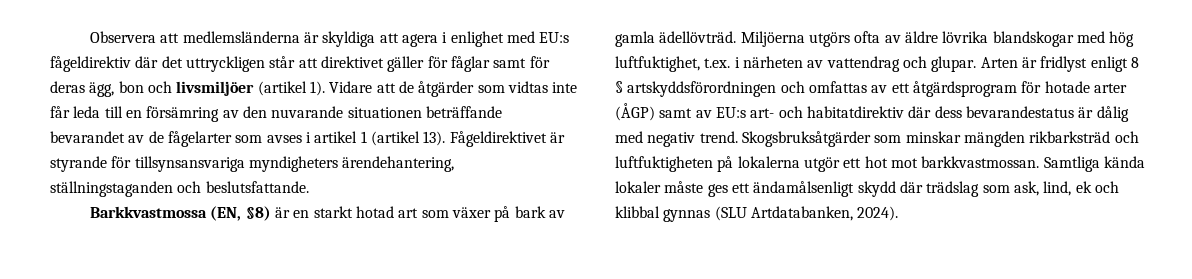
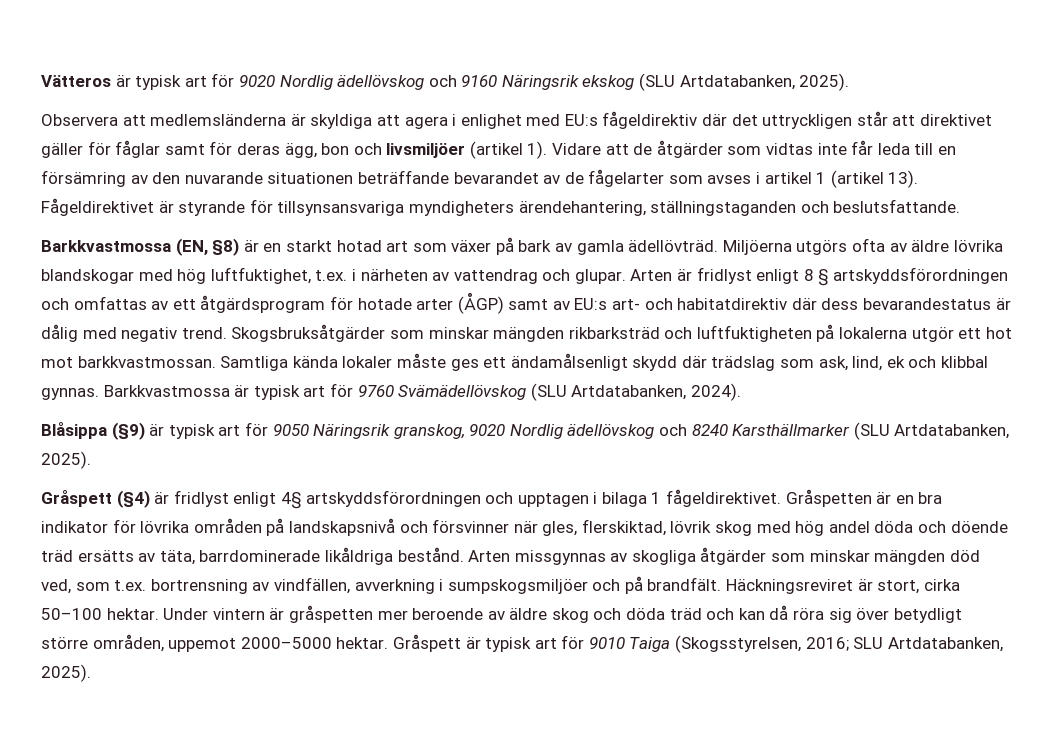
(90, 37) none -> [41,73,850,91] Vätteros är typisk art för 9020 Nordlig ädellövskog och 9160 Näringsrik ekskog (SLU Artdatabanken, 2025). //
[663,206,899,222] gynnas (SLU Artdatabanken, 2024). -> [41,383,741,401] [41,422,1010,440] [41,451,91,469] [41,489,943,509] [41,518,1008,536] [41,547,980,565] [41,576,960,594] [41,605,962,623] [41,634,1003,653] [41,664,91,682] gynnas. Barkkvastmossa är typisk art för 9760 Svämädellövskog (SLU Artdatabanken, 2024). // Blåsippa (§9) är typisk art för 9050 Näringsrik granskog, 9020 Nordlig ädellövskog och 8240 Karsthällmarker (SLU Artdatabanken, 2025). // Gråspett (§4) är fridlyst enligt 4§ artskyddsförordningen och upptagen i bilaga 1 fågeldirektivet. Gråspetten är en bra indikator för lövrika områden på landskapsnivå och försvinner när gles, flerskiktad, lövrik skog med hög andel döda och döende träd ersätts av täta, barrdominerade likåldriga bestånd. Arten missgynnas av skogliga åtgärder som minskar mängden död ved, som t.ex. bortrensning av vindfällen, avverkning i sumpskogsmiljöer och på brandfält. Häckningsreviret är stort, cirka 50–100 hektar. Under vintern är gråspetten mer beroende av äldre skog och döda träd och kan då röra sig över betydligt större områden, uppemot 2000–5000 hektar. Gråspett är typisk art för 9010 Taiga (Skogsstyrelsen, 2016; SLU Artdatabanken, 2025).

